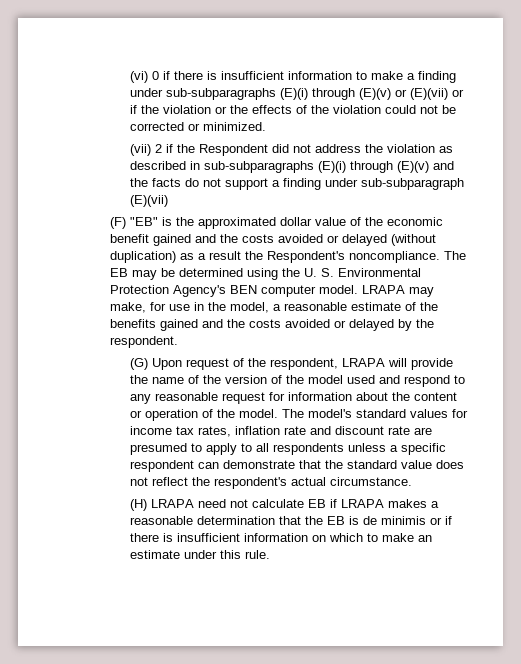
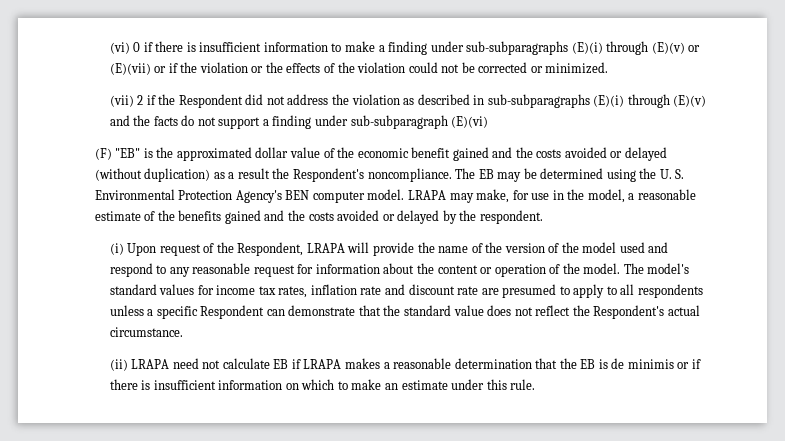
[129,195,168,207] (E)(vii) -> [451,116,489,128] (E)(vi)
[129,358,148,370] (G) -> [109,243,124,255] (i)
[269,358,338,370] respondent, -> [237,242,304,256] Respondent,
[129,460,194,472] respondent -> [200,305,265,319] Respondent
[213,477,287,489] respondent's -> [593,305,665,319] Respondent's
[129,499,147,511] (H) -> [109,359,128,371] (ii)

